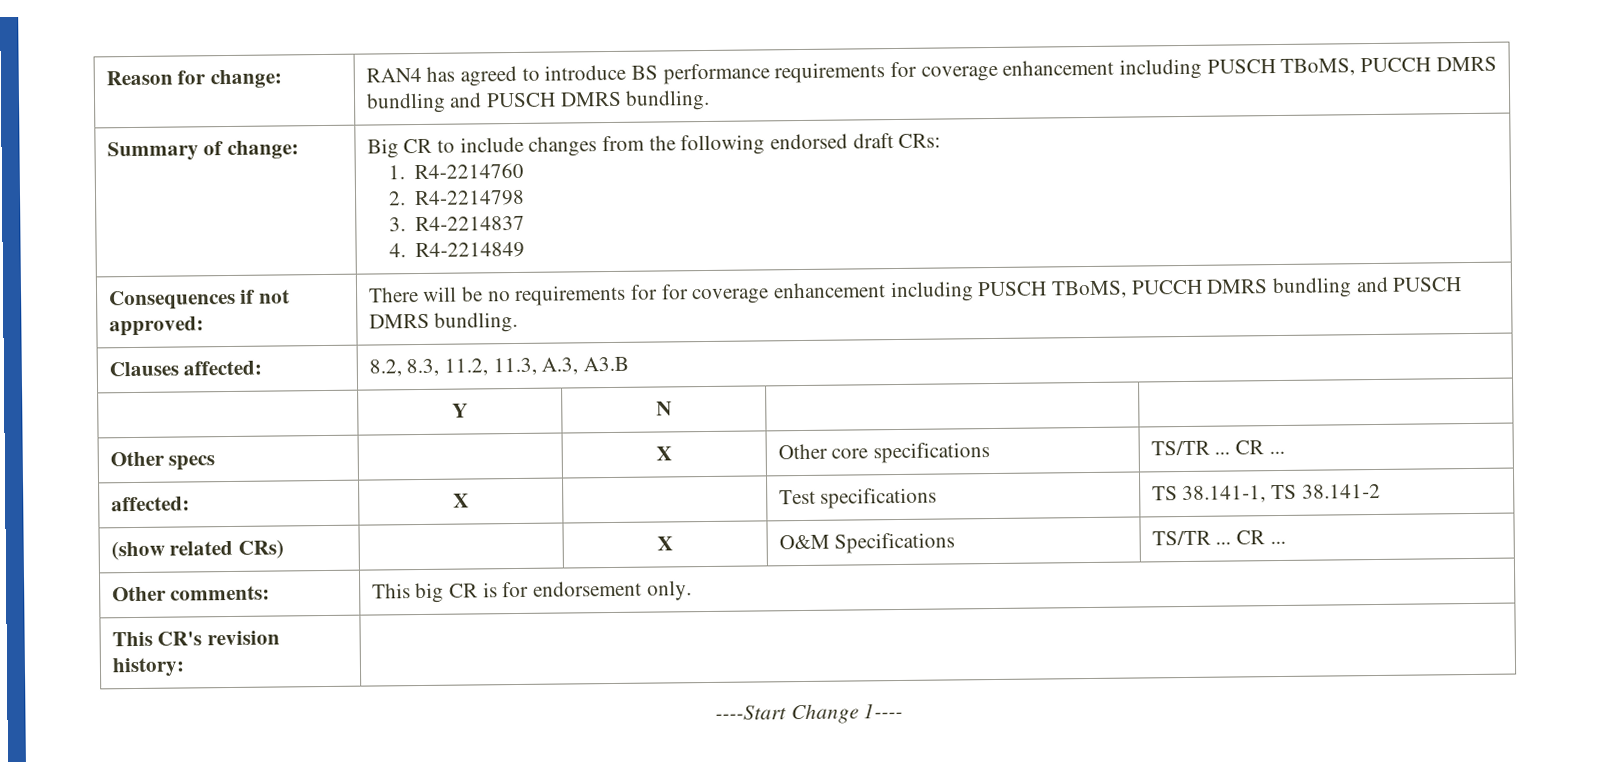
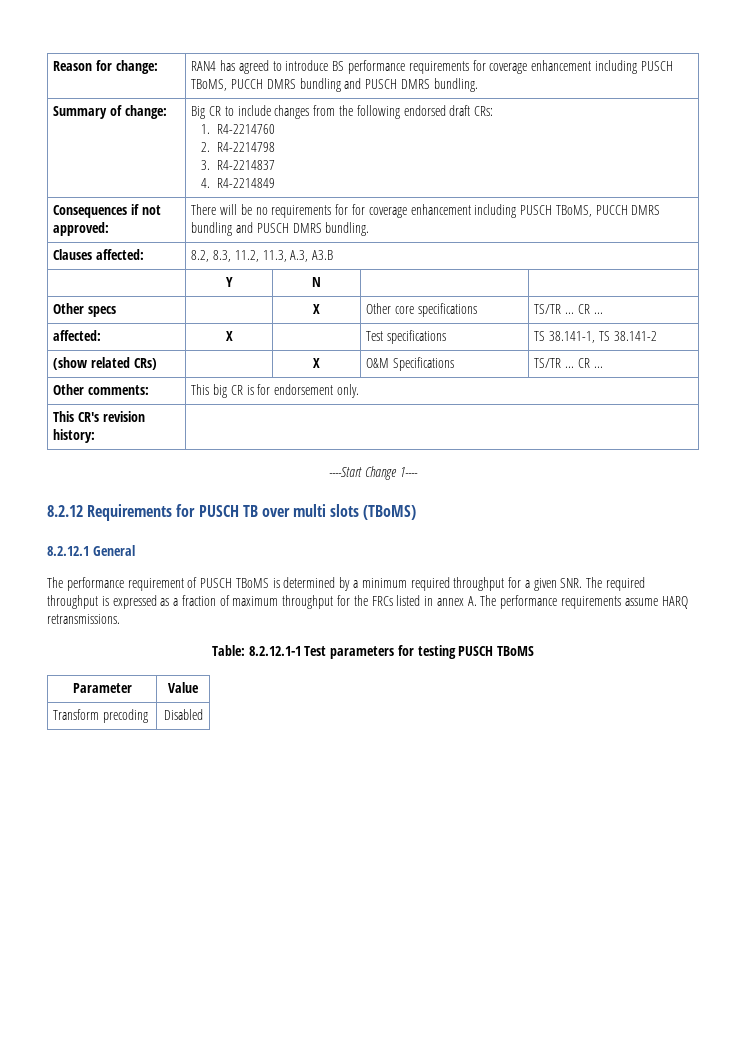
(904, 710) none -> [47,504,417,521] [47,545,135,556] [47,577,646,591] [47,595,688,609] [47,614,120,624] [211,645,535,659] [72,683,132,693] [168,682,199,693] [53,709,149,723] [163,709,203,720] // 8.2.12 Requirements for PUSCH TB over multi slots (TBoMS) // 8.2.12.1 General // The performance requirement of PUSCH TBoMS is determined by a minimum required throughput for a given SNR. The required throughput is expressed as a fraction of maximum throughput for the FRCs listed in annex A. The performance requirements assume HARQ retransmissions. // Table: 8.2.12.1-1 Test parameters for testing PUSCH TBoMS // Parameter | Value // Transform precoding | Disabled

